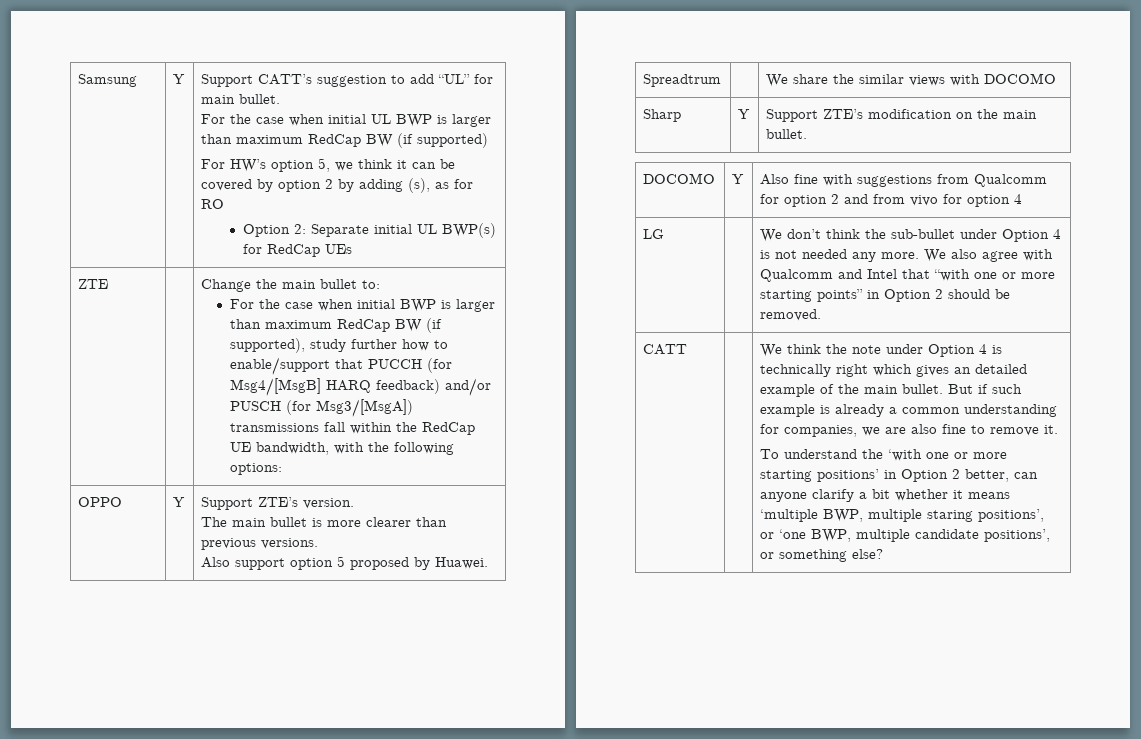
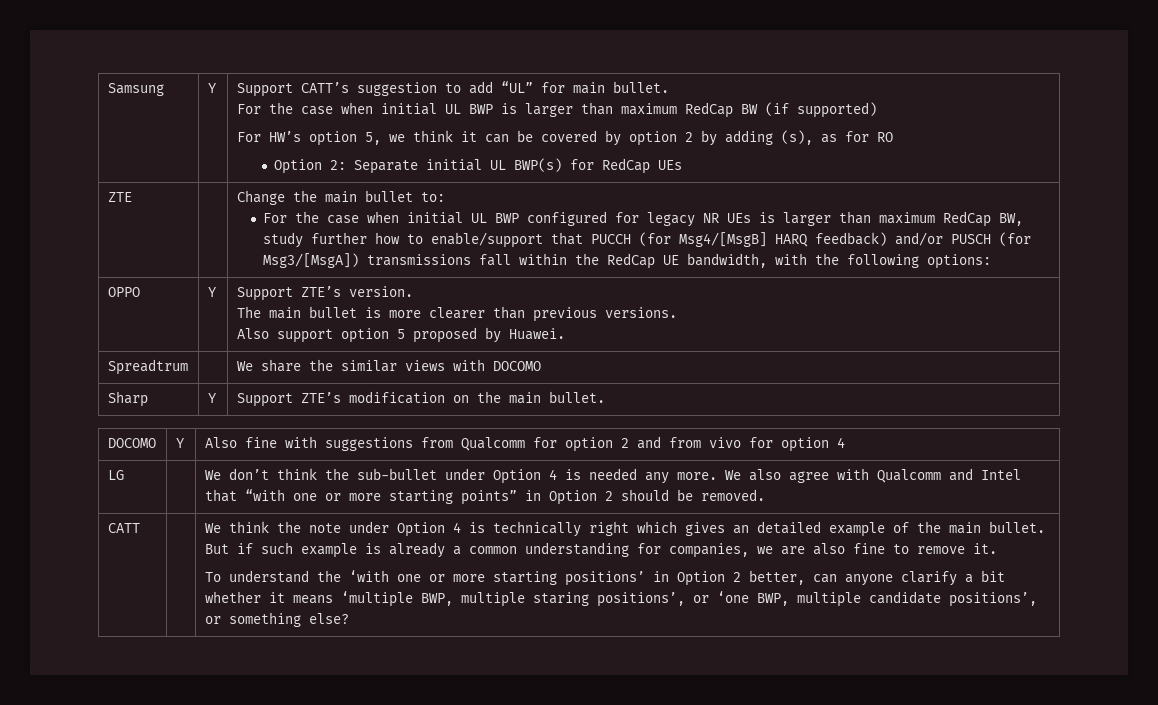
[399,299,495,312] [229,318,442,333] [229,338,305,353] BWP is larger than maximum RedCap BW (if supported), -> [470,211,1023,227] UL BWP configured for legacy NR UEs is larger than maximum RedCap BW,
[775,250,798,259] not -> (581, 474) none

